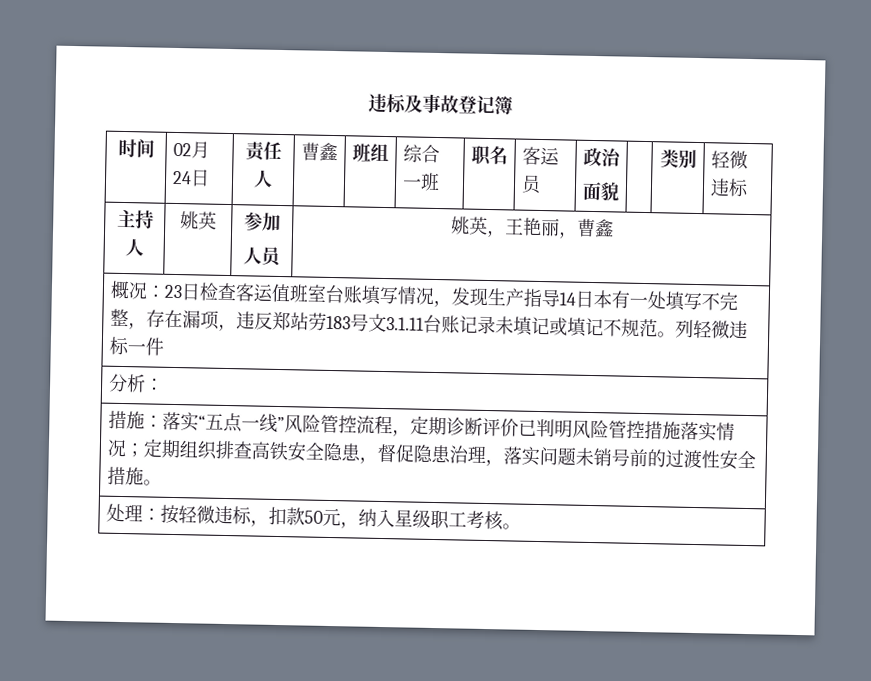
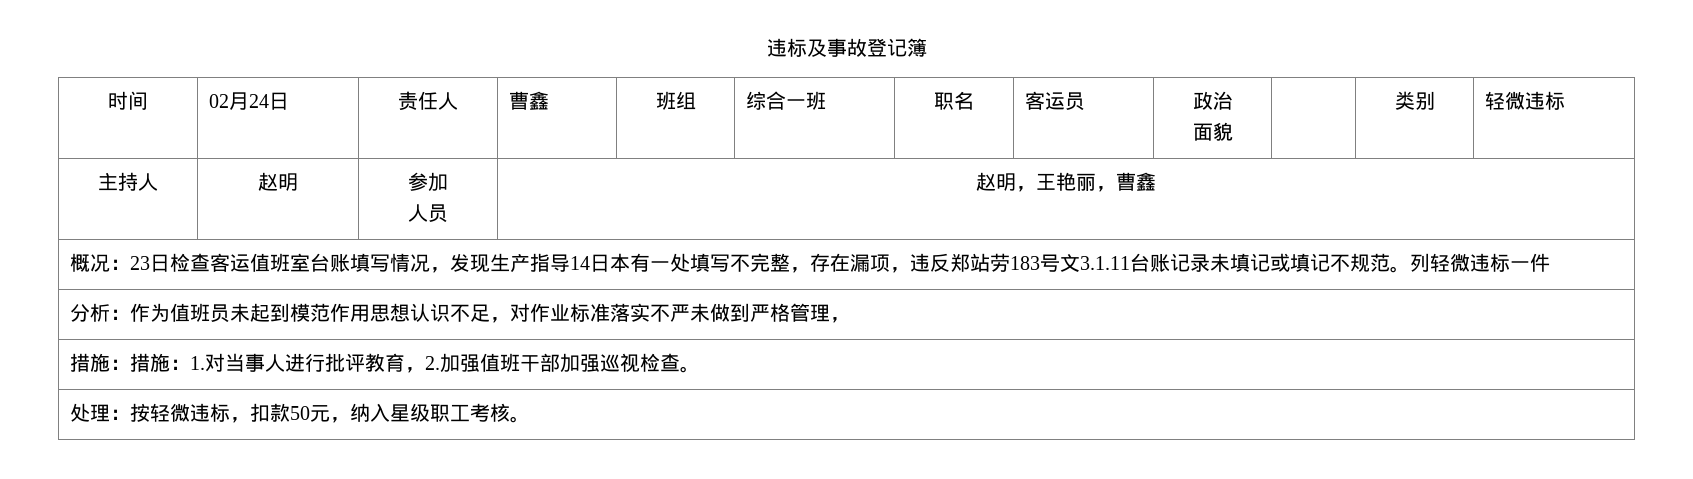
[180,211,217,230] 姚英 -> [258,172,298,191] 赵明
[450,216,488,235] 姚英 -> [976,172,1016,191] 赵明
[107,410,735,442] [106,438,756,470] [106,466,144,486] // 措施：落实“五点一线”风险管控流程，定期诊断评价已判明风险管控措施落实情况；定期组织排查高铁安全隐患，督促隐患治理，落实问题未销号前的过渡性安全措施 -> [129,303,850,323] [69,353,680,373] 作为值班员未起到模范作用思想认识不足，对作业标准落实不严未做到严格管理， // 措施：措施：1.对当事人进行批评教育，2.加强值班干部加强巡视检查

